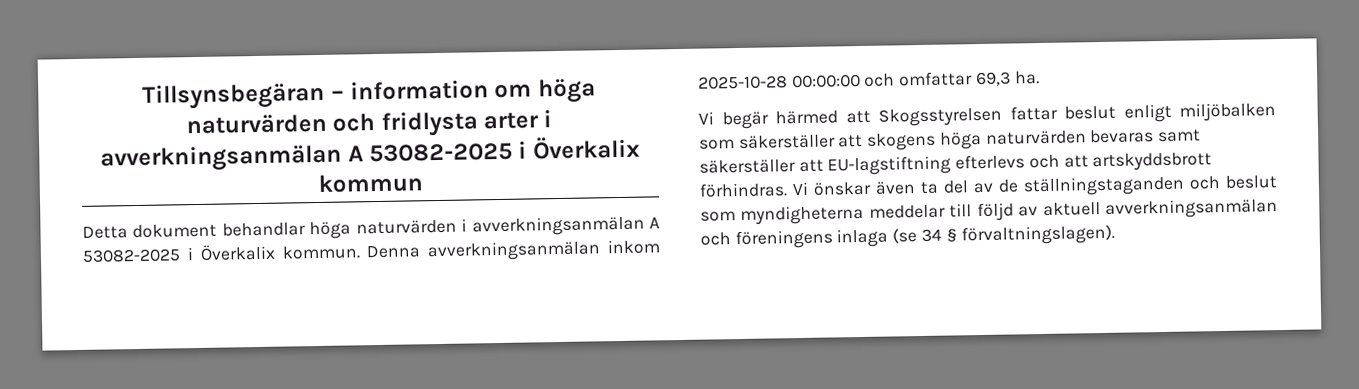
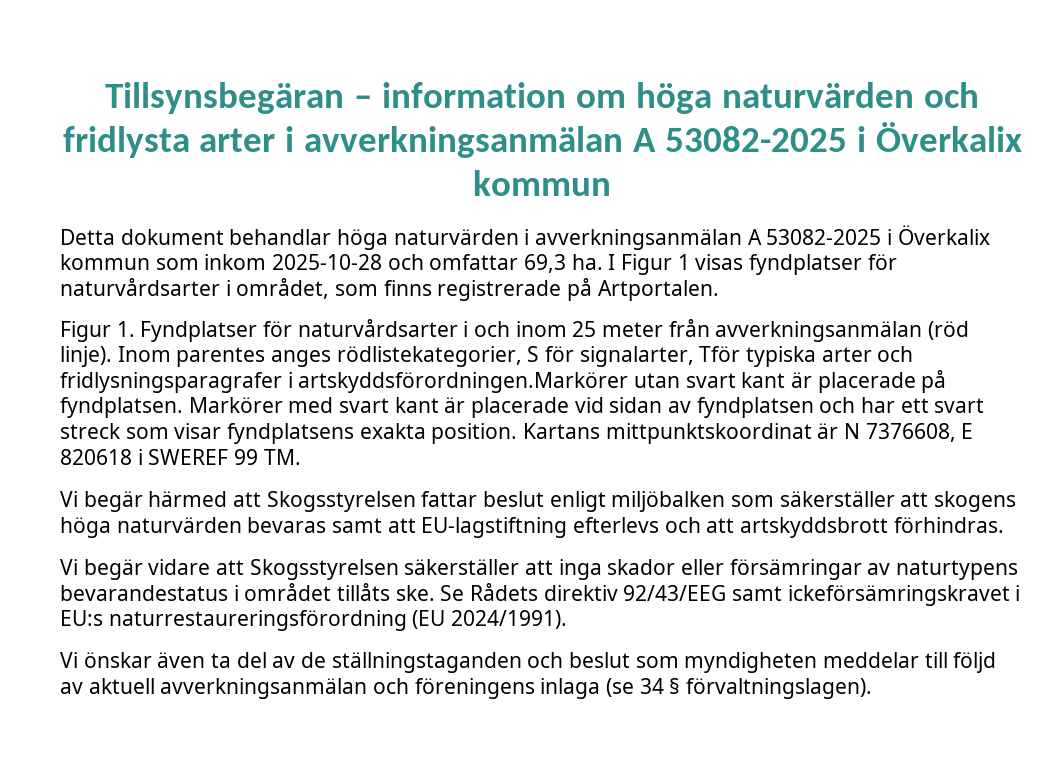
[281,240,602,262] kommun. Denna avverkningsanmälan -> [60,254,199,270] kommun som
[791,73,861,89] 00:00:00 -> (383, 262) none
(1040, 78) none -> [608,254,897,275] [60,278,719,301] [60,319,970,342] [60,346,914,367] [60,370,947,393] [60,397,985,418] [60,423,974,444] [60,449,301,465] I Figur 1 visas fyndplatser för naturvårdsarter i området, som finns registrerade på Artportalen. // Figur 1. Fyndplatser för naturvårdsarter i och inom 25 meter från avverkningsanmälan (röd linje). Inom parentes anges rödlistekategorier, S för signalarter, Tför typiska arter och fridlysningsparagrafer i artskyddsförordningen.Markörer utan svart kant är placerade på fyndplatsen. Markörer med svart kant är placerade vid sidan av fyndplatsen och har ett svart streck som visar fyndplatsens exakta position. Kartans mittpunktskoordinat är N 7376608, E 820618 i SWEREF 99 TM.
[699,159,796,174] säkerställer -> (383, 525) none
(788, 190) none -> [60,559,1019,580] [60,583,1021,606] [60,610,568,631] // Vi begär vidare att Skogsstyrelsen säkerställer att inga skador eller försämringar av naturtypens bevarandestatus i området tillåts ske. Se Rådets direktiv 92/43/EEG samt ickeförsämringskravet i EU:s naturrestaureringsförordning (EU 2024/1991). //
[740,204,865,225] myndigheterna -> [684,652,818,673] myndigheten

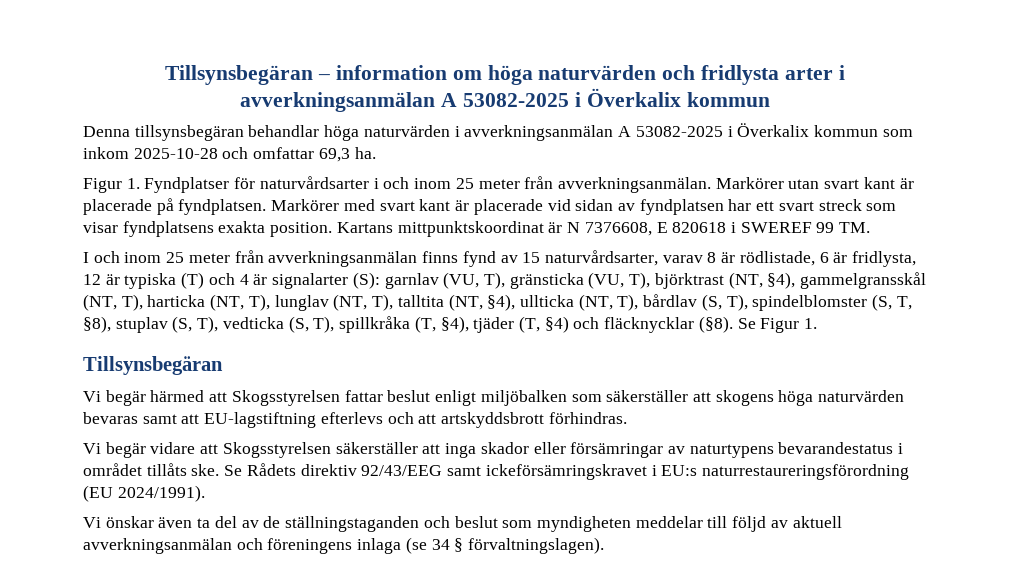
[60,229,224,245] Detta dokument -> [83,125,244,141] Denna tillsynsbegäran
[608,254,897,275] [60,278,719,301] I Figur 1 visas fyndplatser för naturvårdsarter i området, som finns registrerade på Artportalen. -> (376, 153) none
[715,321,970,342] [60,346,914,367] [60,372,629,393] avverkningsanmälan (röd linje). Inom parentes anges rödlistekategorier, S för signalarter, Tför typiska arter och fridlysningsparagrafer i artskyddsförordningen.Markörer -> [557,177,784,193] avverkningsanmälan. Markörer
[819,397,856,413] och -> (724, 207) none
(301, 457) none -> [83,250,917,267] [83,272,927,289] [83,294,912,311] [83,316,818,333] [83,356,223,375] // I och inom 25 meter från avverkningsanmälan finns fynd av 15 naturvårdsarter, varav 8 är rödlistade, 6 är fridlysta, 12 är typiska (T) och 4 är signalarter (S): garnlav (VU, T), gränsticka (VU, T), björktrast (NT, §4), gammelgransskål (NT, T), harticka (NT, T), lunglav (NT, T), talltita (NT, §4), ullticka (NT, T), bårdlav (S, T), spindelblomster (S, T, §8), stuplav (S, T), vedticka (S, T), spillkråka (T, §4), tjäder (T, §4) och fläcknycklar (§8). Se Figur 1. // Tillsynsbegäran

